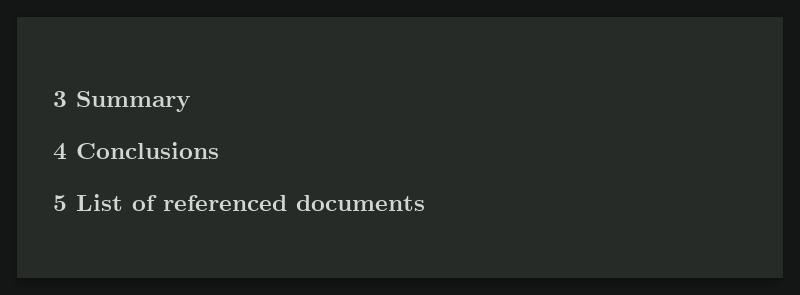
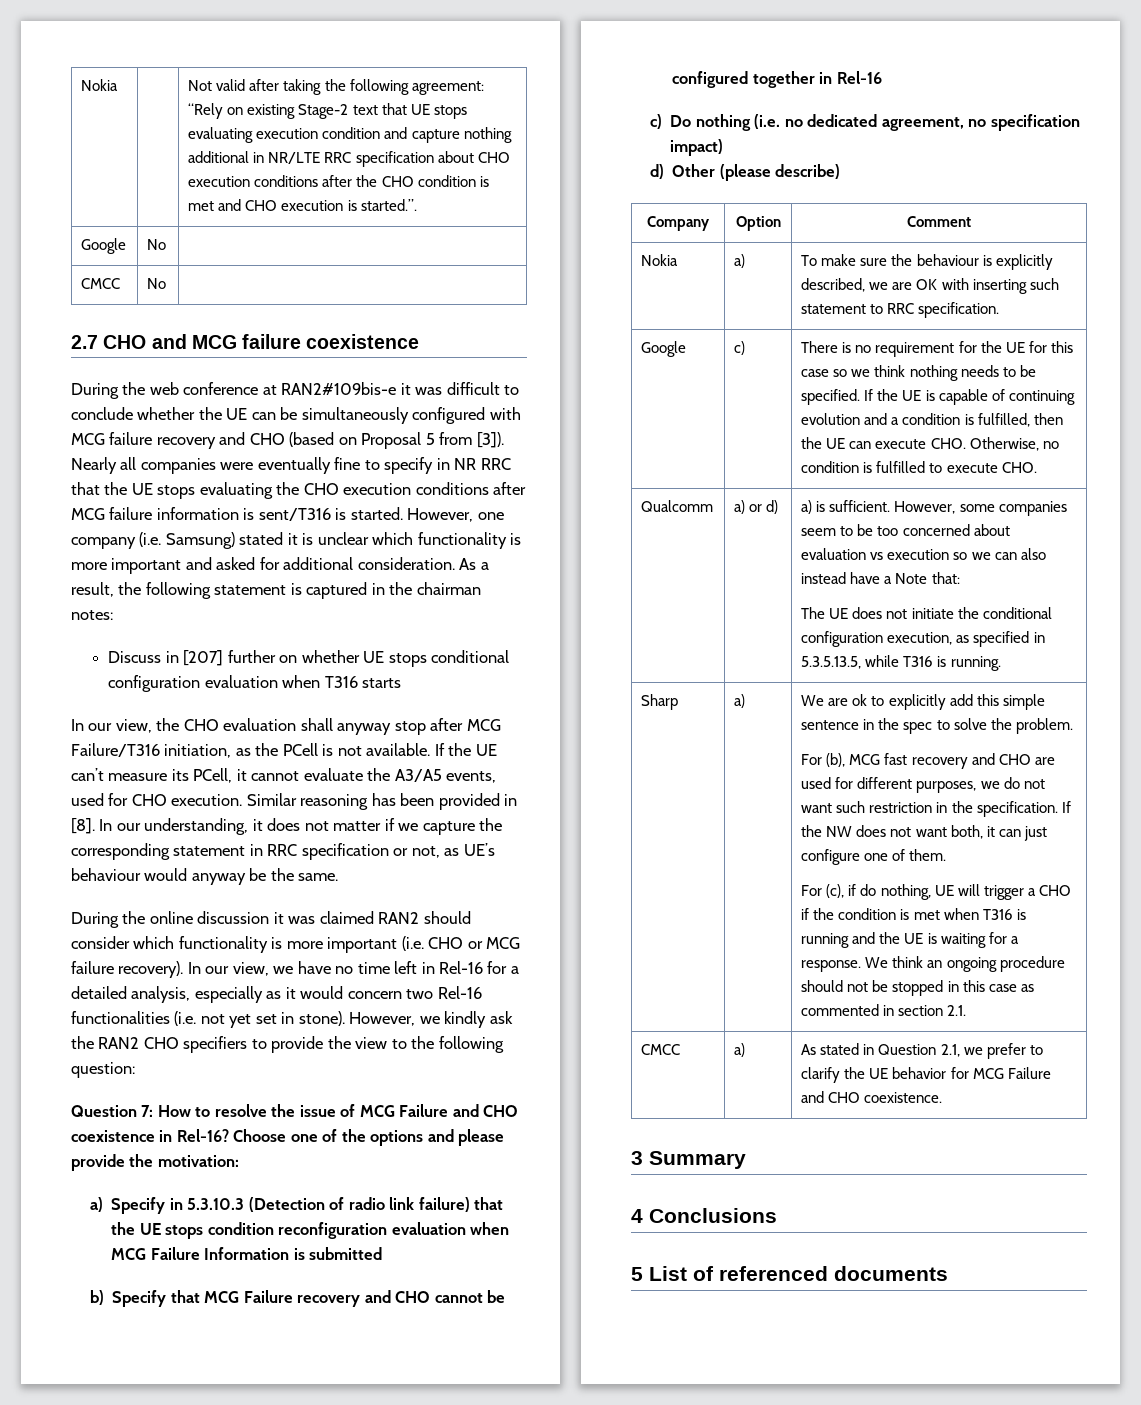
(53, 99) none -> [81,79,119,91] [188,79,484,95] [188,103,467,119] [188,127,512,143] [188,151,510,167] [188,175,489,187] [188,199,417,211] [81,238,127,254] [147,239,167,250] [81,278,121,289] [147,278,167,289] [71,334,420,349] [71,382,520,399] [71,407,521,424] [71,432,504,449] [71,457,511,474] [71,482,527,499] [71,507,504,522] [71,532,522,549] [71,557,489,574] [71,582,481,599] [71,610,113,620] [108,650,509,667] [108,675,402,692] [71,718,501,735] [71,743,497,758] [71,768,497,783] [71,793,518,810] [71,818,503,835] [71,843,495,860] [71,868,339,885] [71,911,471,928] [71,936,521,953] [71,961,519,978] [71,986,482,1003] [71,1011,513,1028] [71,1036,504,1053] [71,1062,135,1078] [71,1104,519,1117] [71,1129,505,1146] [71,1154,239,1171] [90,1197,504,1214] [111,1222,510,1239] [111,1247,383,1260] [90,1290,506,1307] [672,71,882,88] [650,114,1080,131] [670,139,724,156] [650,164,841,181] [647,216,710,231] [735,216,781,231] [907,216,971,227] [641,254,679,266] [734,254,746,268] [801,254,1053,270] [801,278,1059,294] [801,302,1000,318] [641,341,687,357] [734,341,746,355] [801,341,1073,357] [801,365,1036,381] [801,389,1075,405] [801,413,1063,427] [801,437,1059,451] [801,461,1037,473] [641,500,714,512] [734,500,779,514] [801,500,1067,516] [801,524,1010,536] [801,548,1046,560] [801,572,960,584] [801,607,1052,619] [801,631,1045,647] [801,655,1001,671] [641,694,679,710] [734,694,746,708] [801,694,1045,710] [801,718,1073,734] [801,753,1055,769] [801,777,1045,793] [801,801,1071,817] [801,825,1047,841] [801,849,947,865] [801,884,1071,900] [801,908,1026,920] [801,932,1019,948] [801,956,1065,972] [801,980,1034,996] [801,1004,967,1016] [641,1044,681,1055] [734,1043,746,1057] [801,1043,1043,1059] [801,1067,1051,1083] [801,1091,943,1103] Nokia | | Not valid after taking the following agreement: “Rely on existing Stage-2 text that UE stops evaluating execution condition and capture nothing additional in NR/LTE RRC specification about CHO execution conditions after the CHO condition is met and CHO execution is started.”. // Google | No | // CMCC | No | // 2.7 CHO and MCG failure coexistence // During the web conference at RAN2#109bis-e it was difficult to conclude whether the UE can be simultaneously configured with MCG failure recovery and CHO (based on Proposal 5 from [3]). Nearly all companies were eventually fine to specify in NR RRC that the UE stops evaluating the CHO execution conditions after MCG failure information is sent/T316 is started. However, one company (i.e. Samsung) stated it is unclear which functionality is more important and asked for additional consideration. As a result, the following statement is captured in the chairman notes: // Discuss in [207] further on whether UE stops conditional configuration evaluation when T316 starts // In our view, the CHO evaluation shall anyway stop after MCG Failure/T316 initiation, as the PCell is not available. If the UE can’t measure its PCell, it cannot evaluate the A3/A5 events, used for CHO execution. Similar reasoning has been provided in [8]. In our understanding, it does not matter if we capture the corresponding statement in RRC specification or not, as UE’s behaviour would anyway be the same. // During the online discussion it was claimed RAN2 should consider which functionality is more important (i.e. CHO or MCG failure recovery). In our view, we have no time left in Rel-16 for a detailed analysis, especially as it would concern two Rel-16 functionalities (i.e. not yet set in stone). However, we kindly ask the RAN2 CHO specifiers to provide the view to the following question: // Question 7: How to resolve the issue of MCG Failure and CHO coexistence in Rel-16? Choose one of the options and please provide the motivation: // a) Specify in 5.3.10.3 (Detection of radio link failure) that the UE stops condition reconfiguration evaluation when MCG Failure Information is submitted // b) Specify that MCG Failure recovery and CHO cannot be configured together in Rel-16 // c) Do nothing (i.e. no dedicated agreement, no specification impact) // d) Other (please describe) // Company | Option | Comment // Nokia | a) | To make sure the behaviour is explicitly described, we are OK with inserting such statement to RRC specification. // Google | c) | There is no requirement for the UE for this case so we think nothing needs to be specified. If the UE is capable of continuing evolution and a condition is fulfilled, then the UE can execute CHO. Otherwise, no condition is fulfilled to execute CHO. // Qualcomm | a) or d) | a) is sufficient. However, some companies seem to be too concerned about evaluation vs execution so we can also instead have a Note that: // The UE does not initiate the conditional configuration execution, as specified in 5.3.5.13.5, while T316 is running. // Sharp | a) | We are ok to explicitly add this simple sentence in the spec to solve the problem. // For (b), MCG fast recovery and CHO are used for different purposes, we do not want such restriction in the specification. If the NW does not want both, it can just configure one of them. // For (c), if do nothing, UE will trigger a CHO if the condition is met when T316 is running and the UE is waiting for a response. We think an ongoing procedure should not be stopped in this case as commented in section 2.1. // CMCC | a) | As stated in Question 2.1, we prefer to clarify the UE behavior for MCG Failure and CHO coexistence. //

